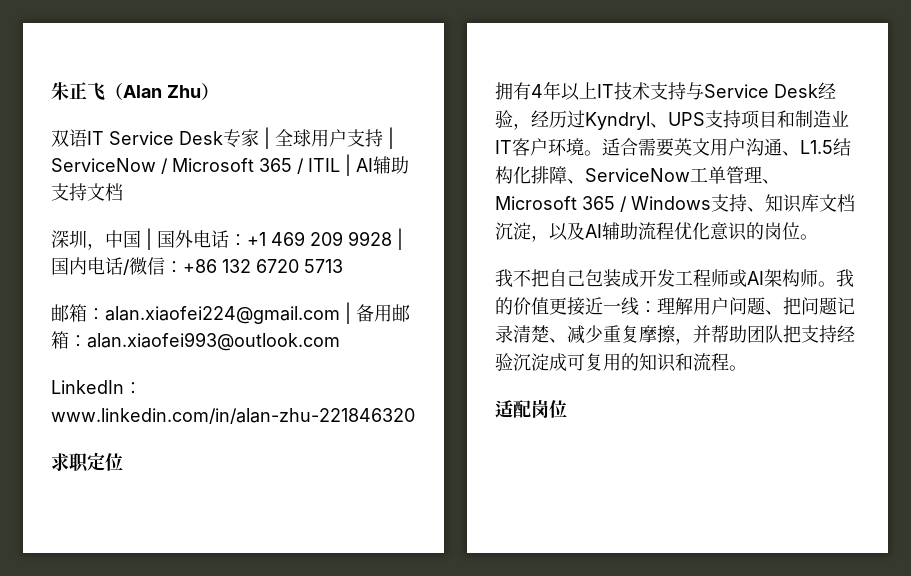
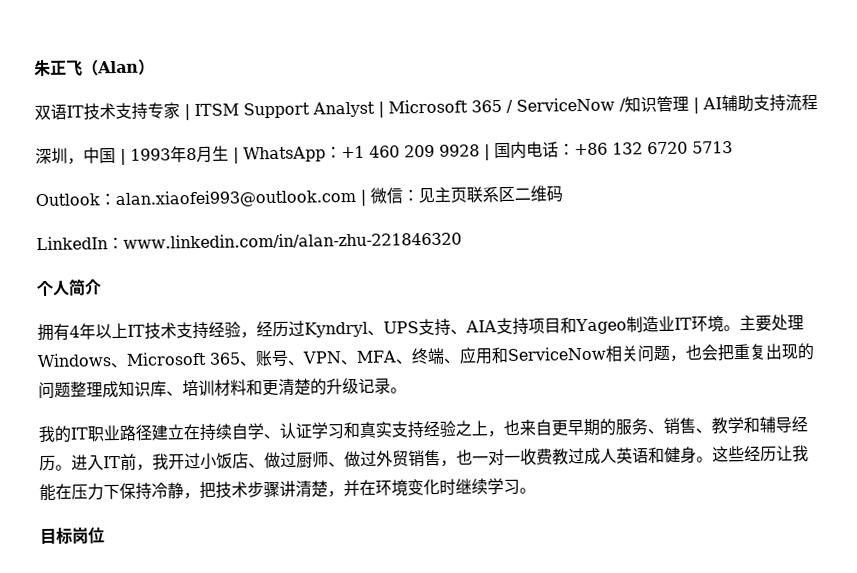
[167,85,201,98] Zhu -> (139, 67) none
[109,127,394,149] [51,158,340,174] Service Desk专家 | 全球用户支持 | ServiceNow / Microsoft 365 / ITIL -> [83,95,689,121] 技术支持专家 | ITSM Support Analyst | Microsoft 365 / ServiceNow /知识管理
[87,183,123,201] 文档 -> [785,93,818,112] 流程
[157,230,305,248] 国外电话：+1 469 -> [130,145,400,164] 1993年8月生 | WhatsApp：+1 460
[123,257,165,275] /微信 -> (559, 149) none
[51,302,410,324] [51,331,340,351] 邮箱：alan.xiaofei224@gmail.com | 备用邮箱：alan.xiaofei993@outlook.com -> [35,185,563,209] Outlook：alan.xiaofei993@outlook.com | 微信：见主页联系区二维码
[51,452,123,473] 求职定位 -> [36,278,102,297] 个人简介
[686,82,818,100] 与Service Desk -> (209, 330) none
[741,110,849,129] [495,138,851,157] [495,166,780,184] [495,194,855,213] [495,222,818,242] [495,269,854,287] [495,297,855,316] [495,325,855,345] [495,353,747,372] [495,400,531,418] 项目和制造业IT客户环境。适合需要英文用户沟通、L1.5结构化排障、ServiceNow工单管理、Microsoft 365 / Windows支持、知识库文档沉淀，以及AI辅助流程优化意识的岗位。 // 我不把自己包装成开发工程师或AI架构师。我的价值更接近一线：理解用户问题、把问题记录清楚、减少重复摩擦，并帮助团队把支持经验沉淀成可复用的知识和流程。 // 适配 -> [449,314,804,335] [37,343,814,369] [38,377,407,400] [38,416,808,443] [39,445,809,472] [39,478,536,502] [40,527,73,545] 、AIA支持项目和Yageo制造业IT环境。主要处理Windows、Microsoft 365、账号、VPN、MFA、终端、应用和ServiceNow相关问题，也会把重复出现的问题整理成知识库、培训材料和更清楚的升级记录。 // 我的IT职业路径建立在持续自学、认证学习和真实支持经验之上，也来自更早期的服务、销售、教学和辅导经历。进入IT前，我开过小饭店、做过厨师、做过外贸销售，也一对一收费教过成人英语和健身。这些经历让我能在压力下保持冷静，把技术步骤讲清楚，并在环境变化时继续学习。 // 目标

